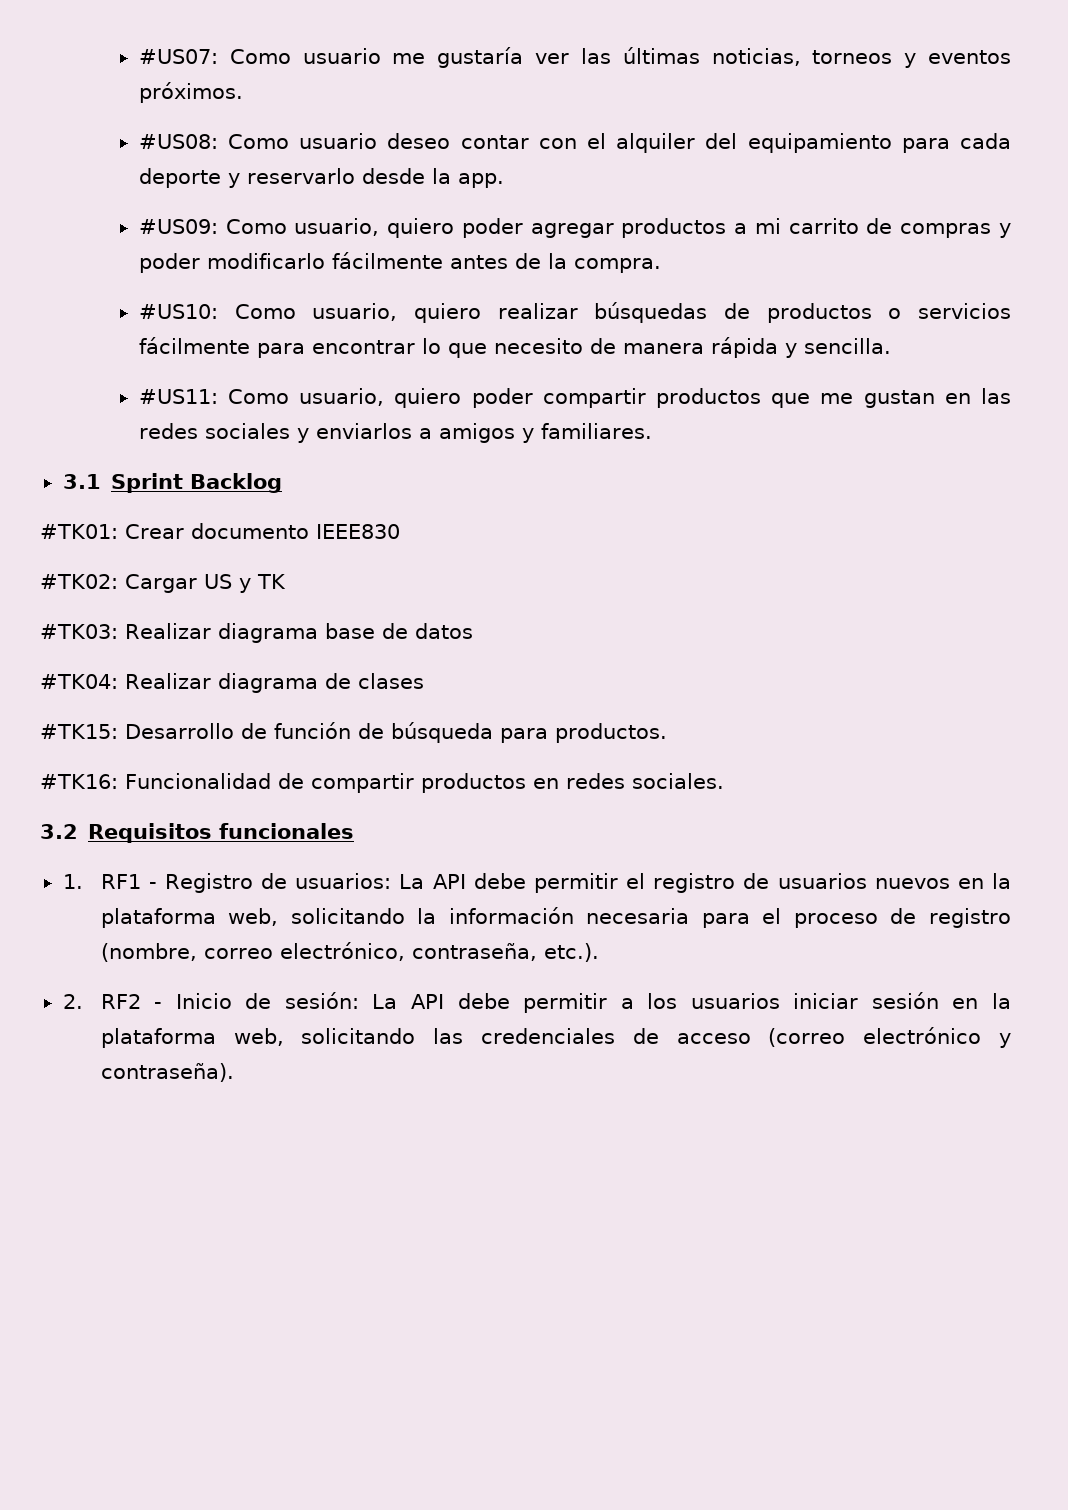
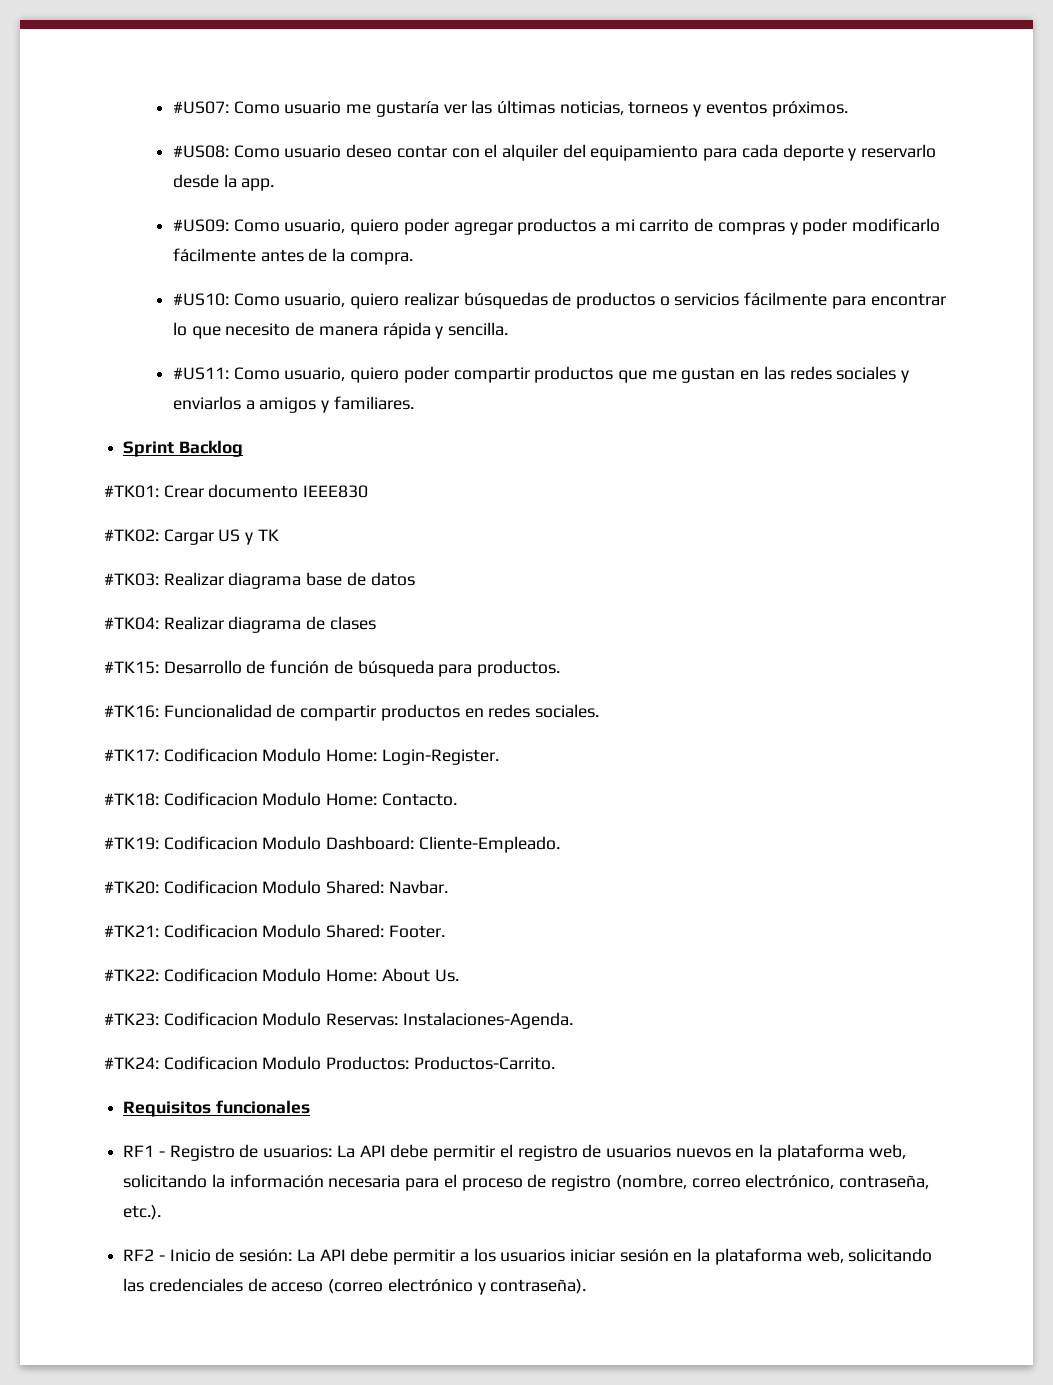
[62,474,101,489] 3.1 -> (414, 403) none
[40,824,78,839] 3.2 -> [104,748,499,765] [104,792,457,806] [104,836,560,853] [104,880,448,894] [104,924,445,938] [104,968,459,982] [104,1012,573,1029] [104,1056,555,1070] #TK17: Codificacion Modulo Home: Login-Register. // #TK18: Codificacion Modulo Home: Contacto. // #TK19: Codificacion Modulo Dashboard: Cliente-Empleado. // #TK20: Codificacion Modulo Shared: Navbar. // #TK21: Codificacion Modulo Shared: Footer. // #TK22: Codificacion Modulo Home: About Us. // #TK23: Codificacion Modulo Reservas: Instalaciones-Agenda. // #TK24: Codificacion Modulo Productos: Productos-Carrito. //
[62,874,83,889] 1. -> (310, 1107) none
[62,994,83,1009] 2. -> (162, 1212) none

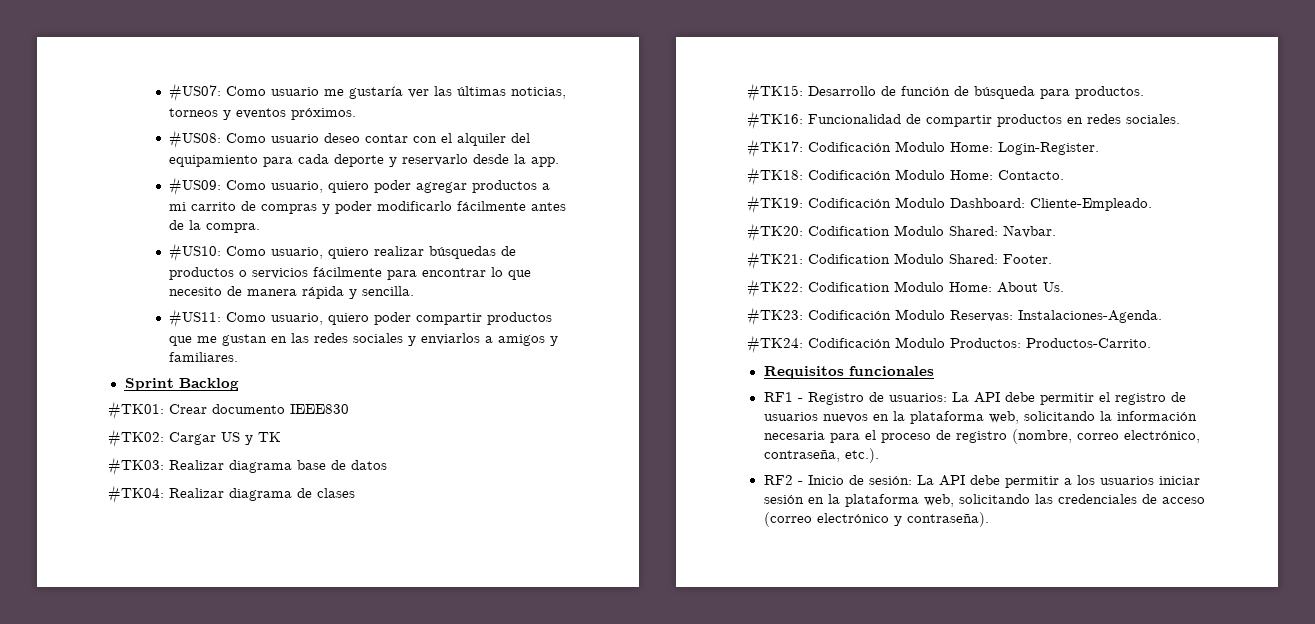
[163,748,258,762] Codificacion -> [808,142,891,152] Codificación
[163,792,258,806] Codificacion -> [808,170,891,180] Codificación
[163,836,258,850] Codificacion -> [808,198,891,208] Codificación
[163,880,258,894] Codificacion -> [808,226,890,236] Codification
[163,924,258,938] Codificacion -> [808,254,890,264] Codification
[163,968,258,982] Codificacion -> [808,282,890,292] Codification
[163,1012,258,1026] Codificacion -> [808,310,891,320] Codificación
[163,1056,258,1070] Codificacion -> [808,338,891,348] Codificación

